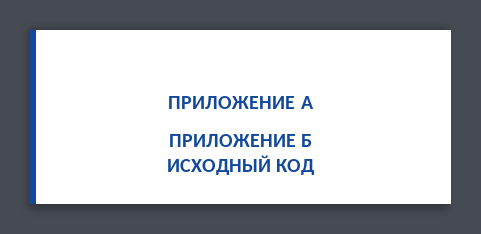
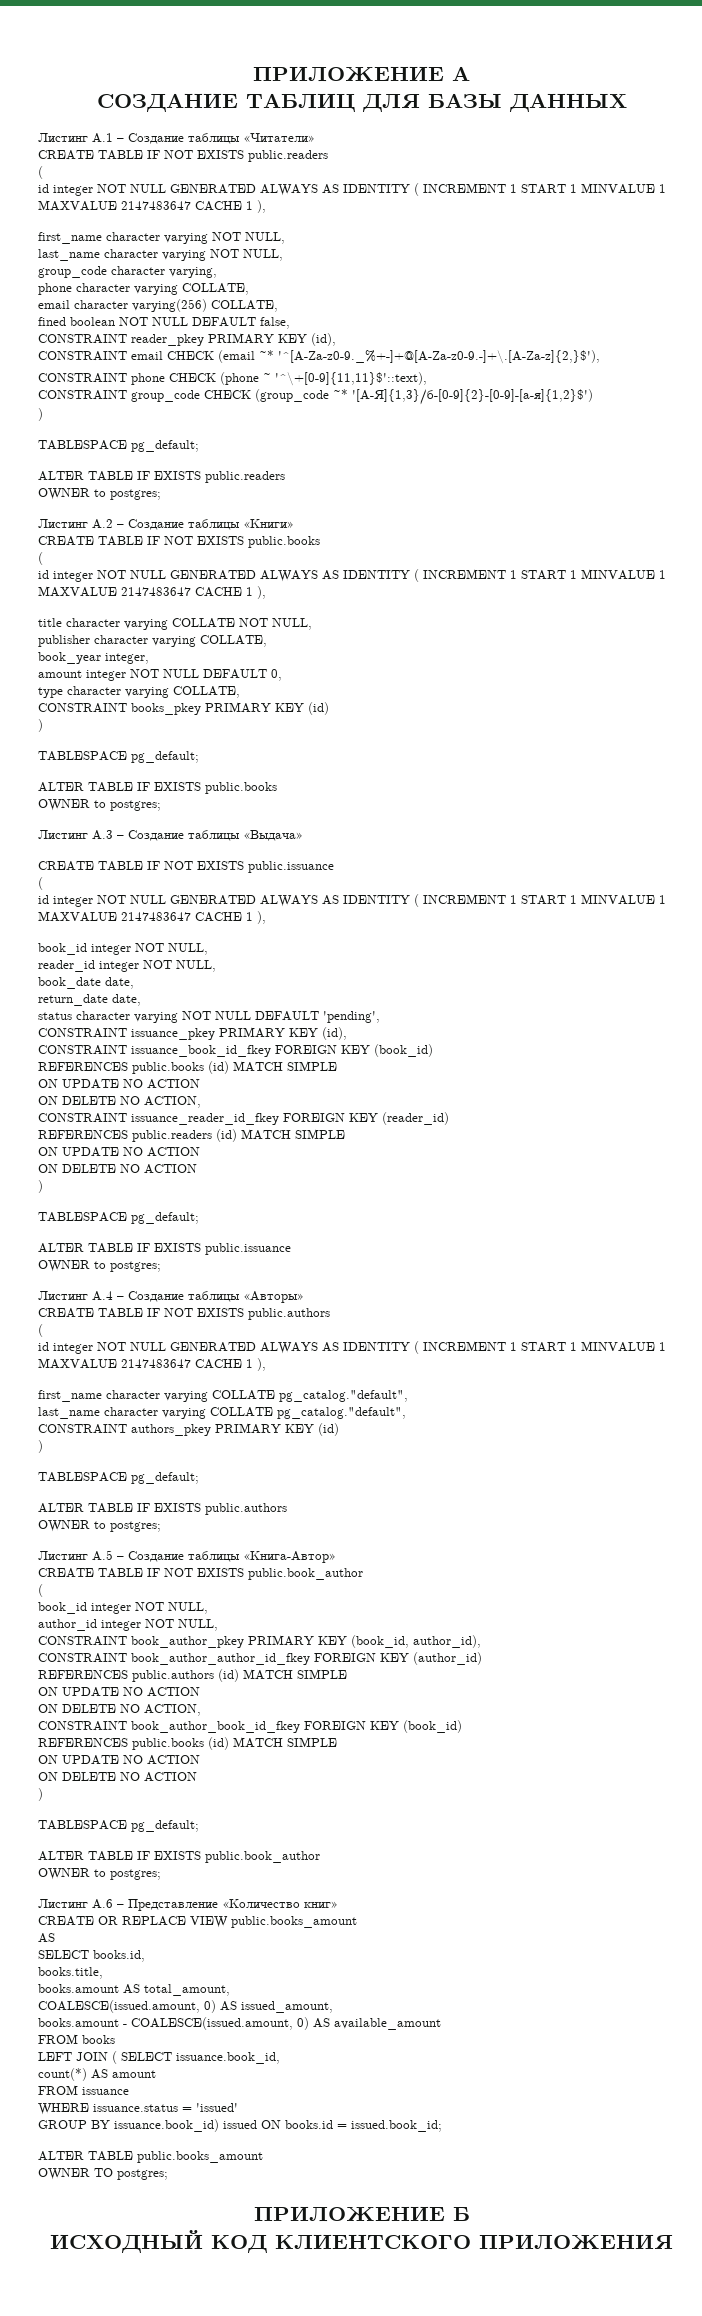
(314, 102) none -> [96,93,627,112] [38,133,315,144] [38,150,328,162] [38,166,43,179] [38,183,666,196] [38,200,266,213] [38,232,285,244] [38,249,283,261] [38,266,217,278] [38,283,249,295] [38,299,278,312] [38,317,290,329] [38,333,336,346] [38,350,600,364] [38,372,427,386] [38,389,593,405] [38,408,43,421] [38,440,199,452] [38,471,285,483] [38,488,161,500] [38,519,294,530] [38,536,320,548] [38,552,43,565] [38,569,666,582] [38,586,266,599] [38,618,312,630] [38,635,267,647] [38,652,149,664] [38,669,282,681] [38,686,240,698] [38,702,329,715] [38,719,43,732] [38,751,199,763] [38,782,277,794] [38,799,161,811] [38,830,303,841] [38,861,334,873] [38,877,43,890] [38,894,666,907] [38,911,266,924] [38,943,208,955] [38,960,216,972] [38,977,134,989] [38,994,141,1006] [38,1011,380,1023] [38,1027,347,1040] [38,1044,433,1057] [38,1061,337,1074] [38,1079,200,1089] [38,1096,201,1108] [38,1112,449,1125] [38,1129,345,1142] [38,1147,200,1157] [38,1164,197,1174] [38,1180,43,1193] [38,1212,199,1224] [38,1243,291,1255] [38,1260,161,1272] [38,1291,304,1303] [38,1308,330,1320] [38,1324,43,1337] [38,1341,666,1354] [38,1358,266,1371] [38,1390,408,1402] [38,1407,406,1419] [38,1423,339,1436] [38,1440,43,1453] [38,1472,199,1484] [38,1503,287,1515] [38,1520,161,1532] [38,1550,336,1563] [38,1568,363,1580] [38,1584,43,1597] [38,1602,208,1614] [38,1619,218,1631] [38,1635,481,1648] [38,1652,482,1665] [38,1669,347,1682] [38,1687,200,1697] [38,1704,201,1716] [38,1720,462,1733] [38,1737,337,1750] [38,1755,200,1765] [38,1772,197,1782] [38,1788,43,1801] [38,1820,199,1832] [38,1851,320,1863] [38,1868,161,1880] [38,1899,338,1911] [38,1916,357,1928] [38,1933,55,1943] [38,1950,145,1962] [38,1967,103,1979] [38,1984,230,1996] [38,2000,333,2013] [38,2017,441,2030] [38,2034,115,2044] [38,2051,280,2064] [38,2068,156,2081] [38,2085,129,2095] [38,2103,238,2115] [38,2119,442,2132] [38,2151,263,2163] [38,2168,168,2180] // СОЗДАНИЕ ТАБЛИЦ ДЛЯ БАЗЫ ДАННЫХ // Листинг А.1 – Создание таблицы «Читатели» // CREATE TABLE IF NOT EXISTS public.readers // ( // id integer NOT NULL GENERATED ALWAYS AS IDENTITY ( INCREMENT 1 START 1 MINVALUE 1 MAXVALUE 2147483647 CACHE 1 ), // first_name character varying NOT NULL, // last_name character varying NOT NULL, // group_code character varying, // phone character varying COLLATE, // email character varying(256) COLLATE, // fined boolean NOT NULL DEFAULT false, // CONSTRAINT reader_pkey PRIMARY KEY (id), // CONSTRAINT email CHECK (email ~* '^[A-Za-z0-9._%+-]+@[A-Za-z0-9.-]+\.[A-Za-z]{2,}$'), // CONSTRAINT phone CHECK (phone ~ '^\+[0-9]{11,11}$'::text), // CONSTRAINT group_code CHECK (group_code ~* '[А-Я]{1,3}/б-[0-9]{2}-[0-9]-[а-я]{1,2}$') // ) // TABLESPACE pg_default; // ALTER TABLE IF EXISTS public.readers // OWNER to postgres; // Листинг А.2 – Создание таблицы «Книги» // CREATE TABLE IF NOT EXISTS public.books // ( // id integer NOT NULL GENERATED ALWAYS AS IDENTITY ( INCREMENT 1 START 1 MINVALUE 1 MAXVALUE 2147483647 CACHE 1 ), // title character varying COLLATE NOT NULL, // publisher character varying COLLATE, // book_year integer, // amount integer NOT NULL DEFAULT 0, // type character varying COLLATE, // CONSTRAINT books_pkey PRIMARY KEY (id) // ) // TABLESPACE pg_default; // ALTER TABLE IF EXISTS public.books // OWNER to postgres; // Листинг А.3 – Создание таблицы «Выдача» // CREATE TABLE IF NOT EXISTS public.issuance // ( // id integer NOT NULL GENERATED ALWAYS AS IDENTITY ( INCREMENT 1 START 1 MINVALUE 1 MAXVALUE 2147483647 CACHE 1 ), // book_id integer NOT NULL, // reader_id integer NOT NULL, // book_date date, // return_date date, // status character varying NOT NULL DEFAULT 'pending', // CONSTRAINT issuance_pkey PRIMARY KEY (id), // CONSTRAINT issuance_book_id_fkey FOREIGN KEY (book_id) // REFERENCES public.books (id) MATCH SIMPLE // ON UPDATE NO ACTION // ON DELETE NO ACTION, // CONSTRAINT issuance_reader_id_fkey FOREIGN KEY (reader_id) // REFERENCES public.readers (id) MATCH SIMPLE // ON UPDATE NO ACTION // ON DELETE NO ACTION // ) // TABLESPACE pg_default; // ALTER TABLE IF EXISTS public.issuance // OWNER to postgres; // Листинг А.4 – Создание таблицы «Авторы» // CREATE TABLE IF NOT EXISTS public.authors // ( // id integer NOT NULL GENERATED ALWAYS AS IDENTITY ( INCREMENT 1 START 1 MINVALUE 1 MAXVALUE 2147483647 CACHE 1 ), // first_name character varying COLLATE pg_catalog."default", // last_name character varying COLLATE pg_catalog."default", // CONSTRAINT authors_pkey PRIMARY KEY (id) // ) // TABLESPACE pg_default; // ALTER TABLE IF EXISTS public.authors // OWNER to postgres; // Листинг А.5 – Создание таблицы «Книга-Автор» // CREATE TABLE IF NOT EXISTS public.book_author // ( // book_id integer NOT NULL, // author_id integer NOT NULL, // CONSTRAINT book_author_pkey PRIMARY KEY (book_id, author_id), // CONSTRAINT book_author_author_id_fkey FOREIGN KEY (author_id) // REFERENCES public.authors (id) MATCH SIMPLE // ON UPDATE NO ACTION // ON DELETE NO ACTION, // CONSTRAINT book_author_book_id_fkey FOREIGN KEY (book_id) // REFERENCES public.books (id) MATCH SIMPLE // ON UPDATE NO ACTION // ON DELETE NO ACTION // ) // TABLESPACE pg_default; // ALTER TABLE IF EXISTS public.book_author // OWNER to postgres; // Листинг А.6 – Представление «Количество книг» // CREATE OR REPLACE VIEW public.books_amount // AS // SELECT books.id, // books.title, // books.amount AS total_amount, // COALESCE(issued.amount, 0) AS issued_amount, // books.amount - COALESCE(issued.amount, 0) AS available_amount // FROM books // LEFT JOIN ( SELECT issuance.book_id, // count(*) AS amount // FROM issuance // WHERE issuance.status = 'issued' // GROUP BY issuance.book_id) issued ON books.id = issued.book_id; // ALTER TABLE public.books_amount // OWNER TO postgres;
(316, 167) none -> [275,2234,673,2250] КЛИЕНТСКОГО ПРИЛОЖЕНИЯ

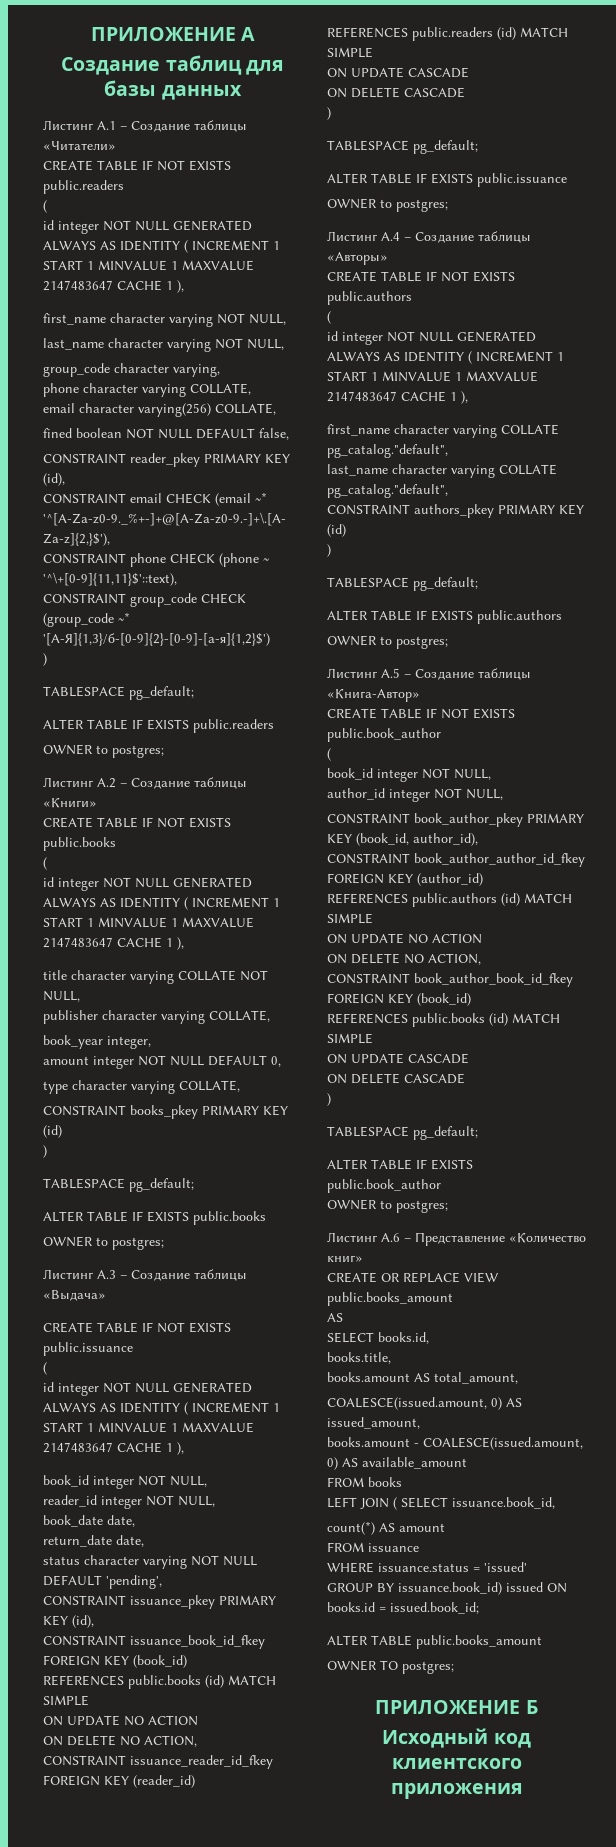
[96,93,627,112] СОЗДАНИЕ ТАБЛИЦ ДЛЯ БАЗЫ ДАННЫХ -> [61,55,284,75] [104,80,242,100] Создание таблиц для базы данных
[123,1147,200,1157] [38,1164,197,1174] NO ACTION // ON DELETE NO ACTION -> [408,67,469,78] [327,87,465,98] CASCADE // ON DELETE CASCADE
[123,1755,200,1765] [38,1772,197,1782] NO ACTION // ON DELETE NO ACTION -> [408,1053,469,1064] [327,1073,465,1084] CASCADE // ON DELETE CASCADE
[50,2230,673,2253] ИСХОДНЫЙ КОД КЛИЕНТСКОГО ПРИЛОЖЕНИЯ -> [382,1728,531,1748] [391,1758,522,1769] [390,1783,523,1799] Исходный код клиентского приложения

